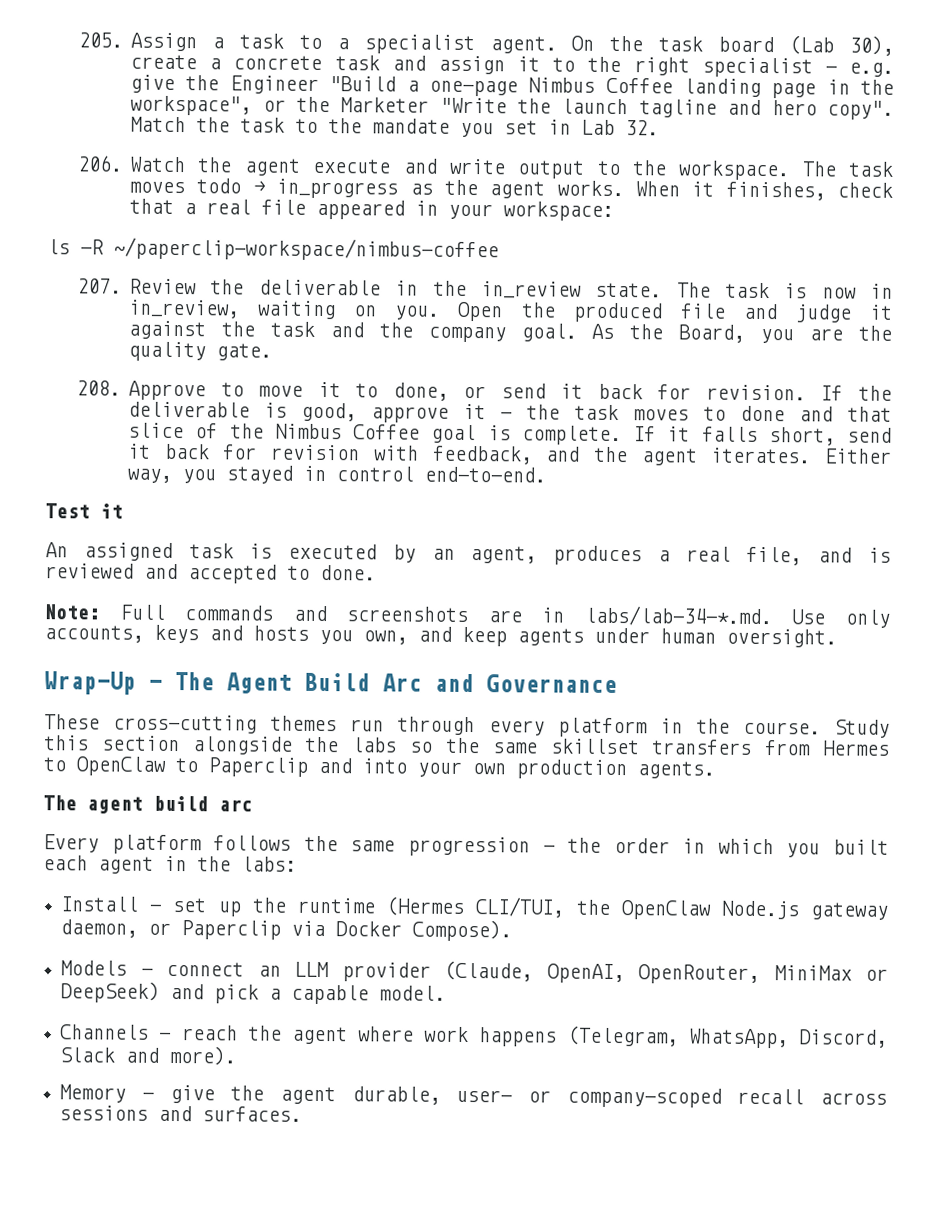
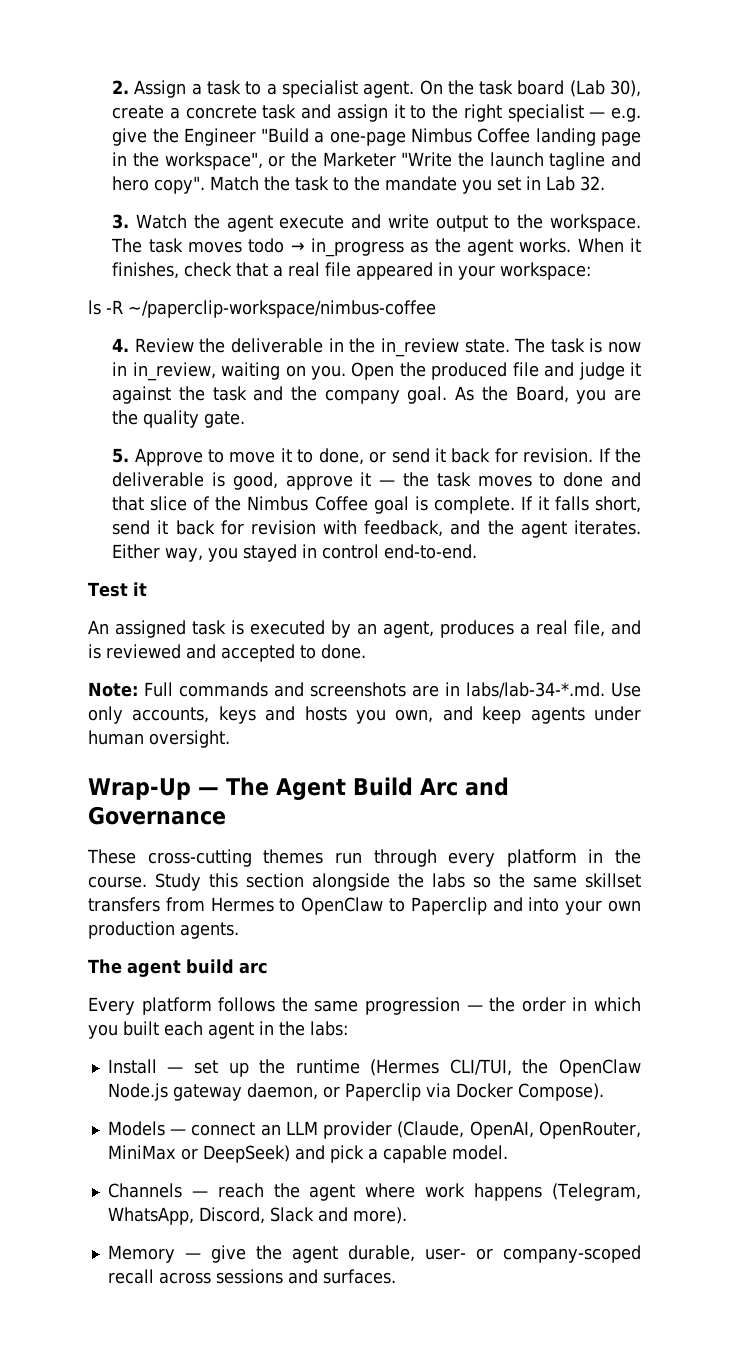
[77,32,123,48] 205. -> [112,80,130,94] 2.
[76,155,123,172] 206. -> [112,214,130,229] 3.
[76,278,122,294] 207. -> [112,338,130,352] 4.
[75,380,121,396] 208. -> [112,448,130,463] 5.

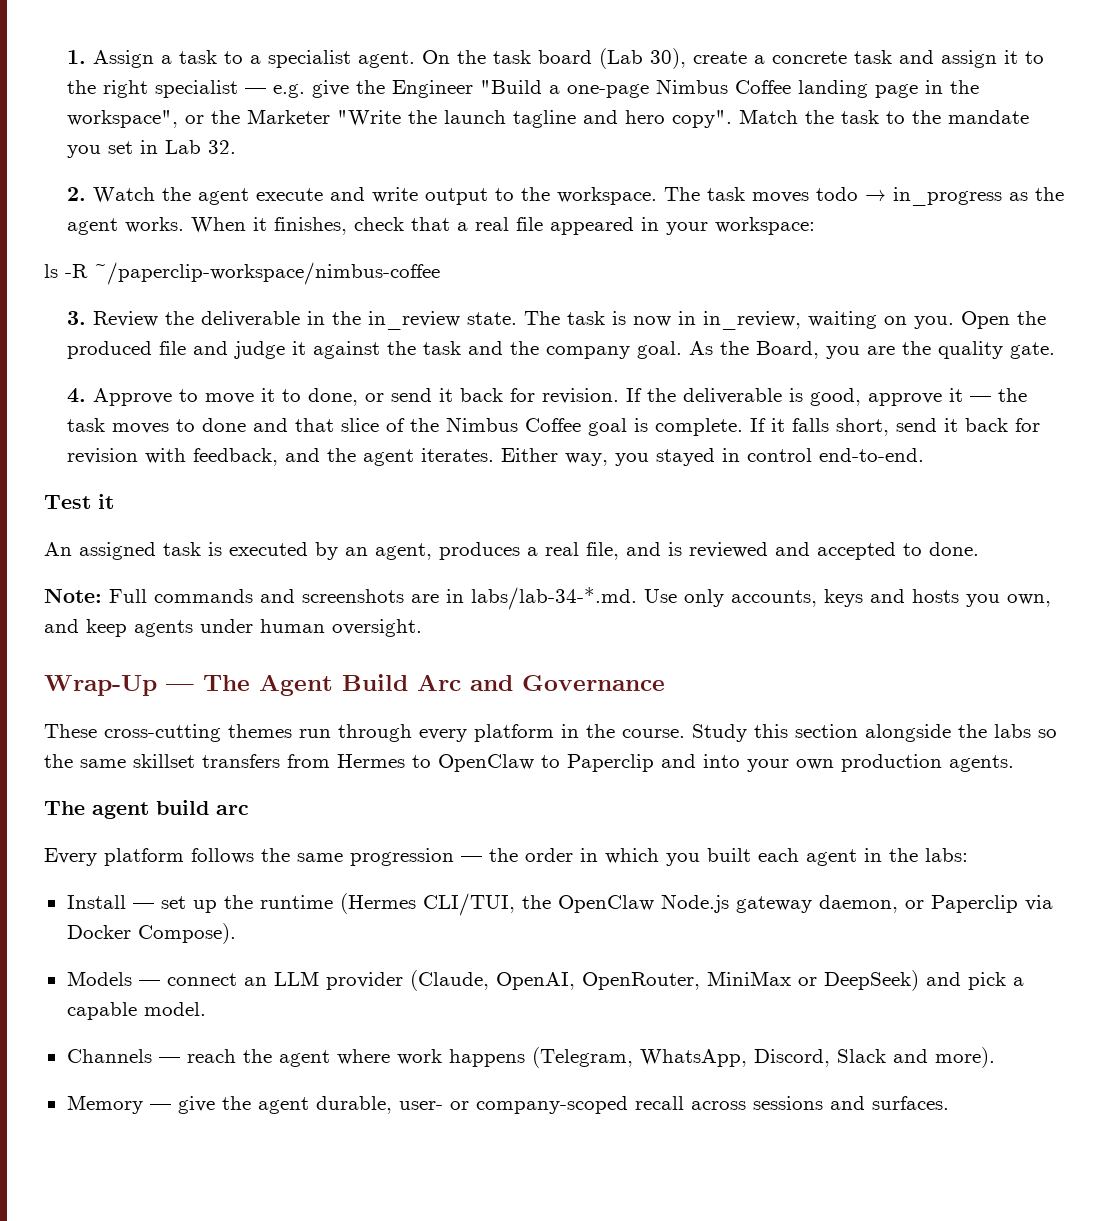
[112,80,130,94] 2. -> [66,50,86,64] 1.
[112,214,130,229] 3. -> [66,187,86,201] 2.
[112,338,130,352] 4. -> [66,311,86,325] 3.
[112,448,130,463] 5. -> [66,388,86,403] 4.

